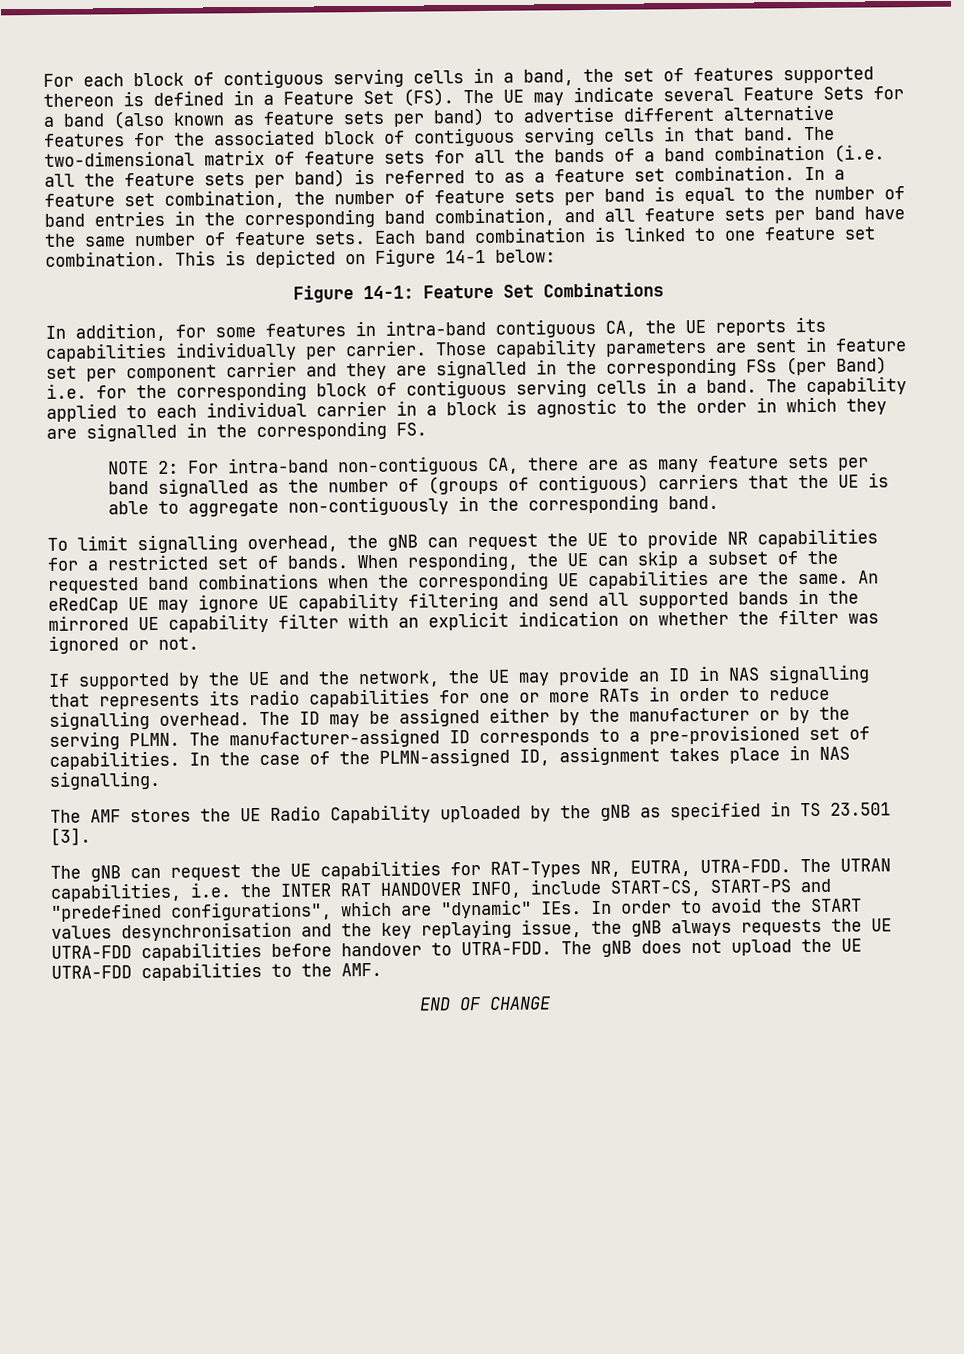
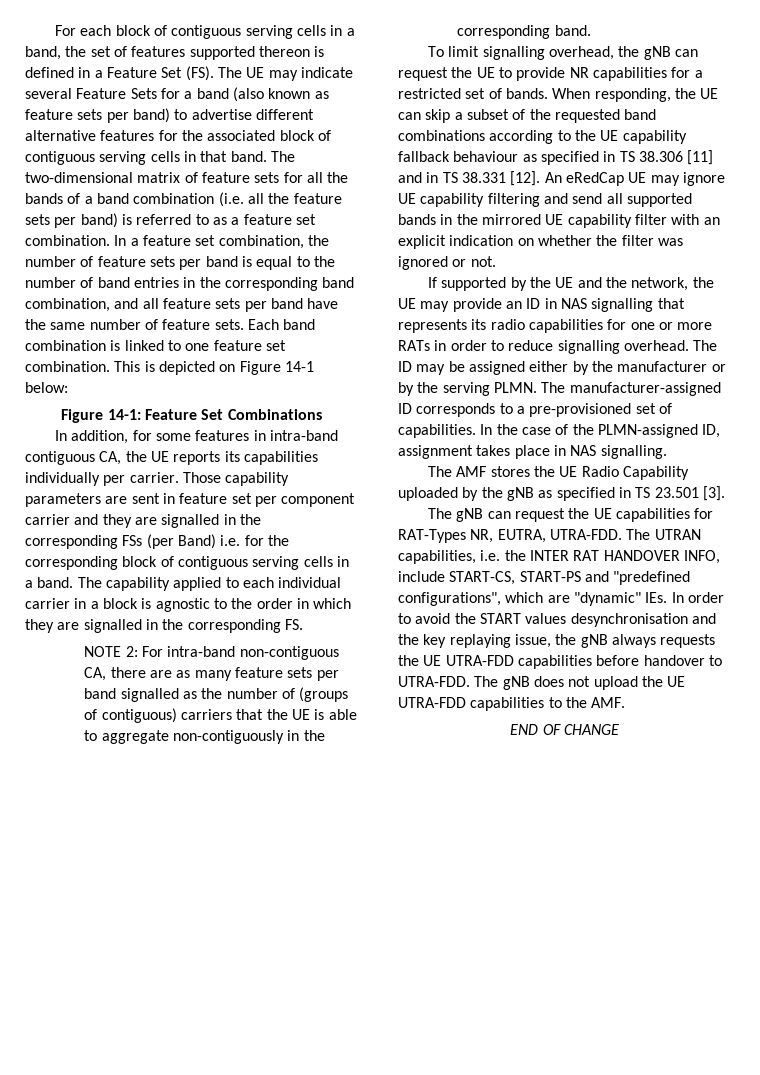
[328,569,849,591] when the corresponding UE capabilities are the same. -> [489,130,687,144] [398,150,714,165] [398,171,541,186] according to the UE capability fallback behaviour as specified in TS 38.306 [11] and in TS 38.331 [12].

